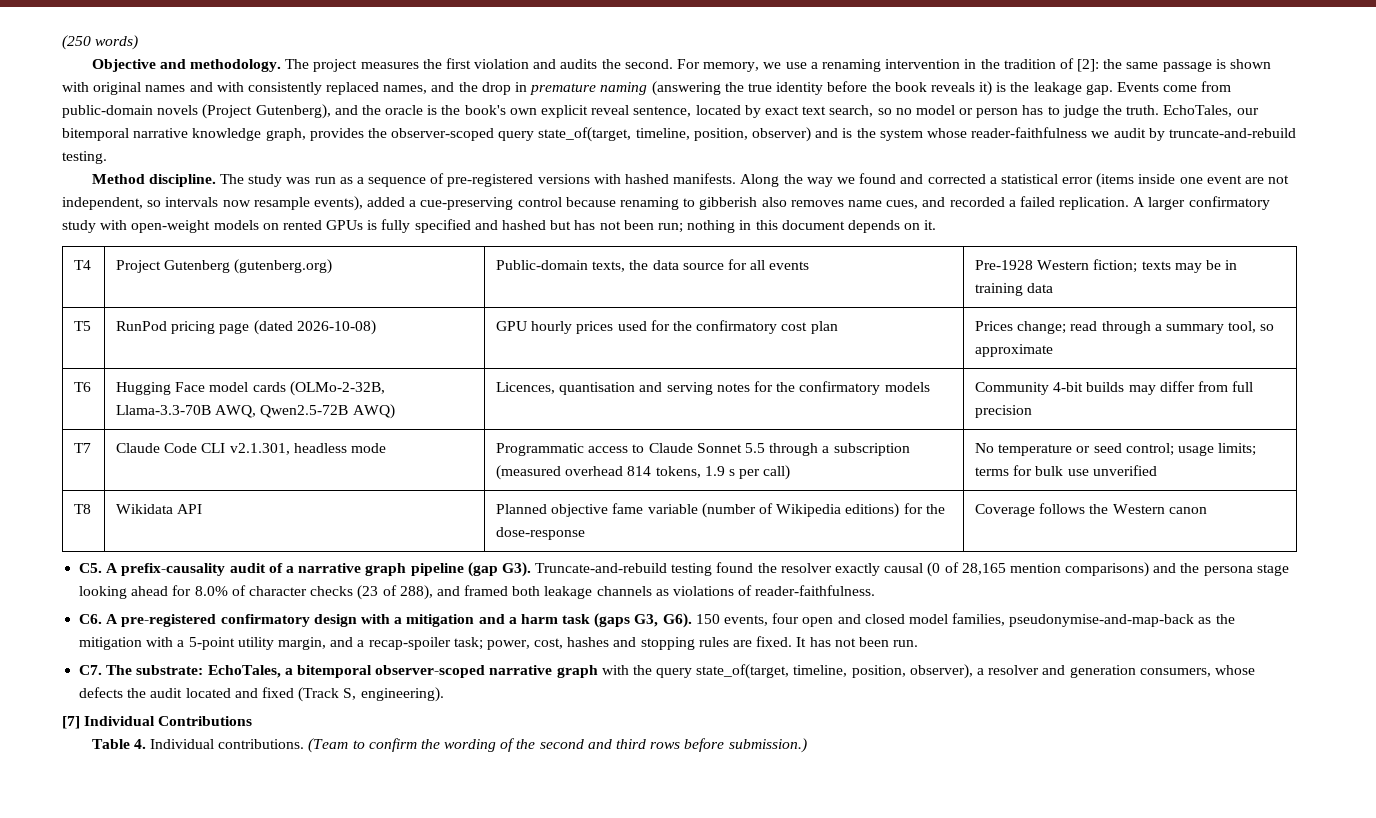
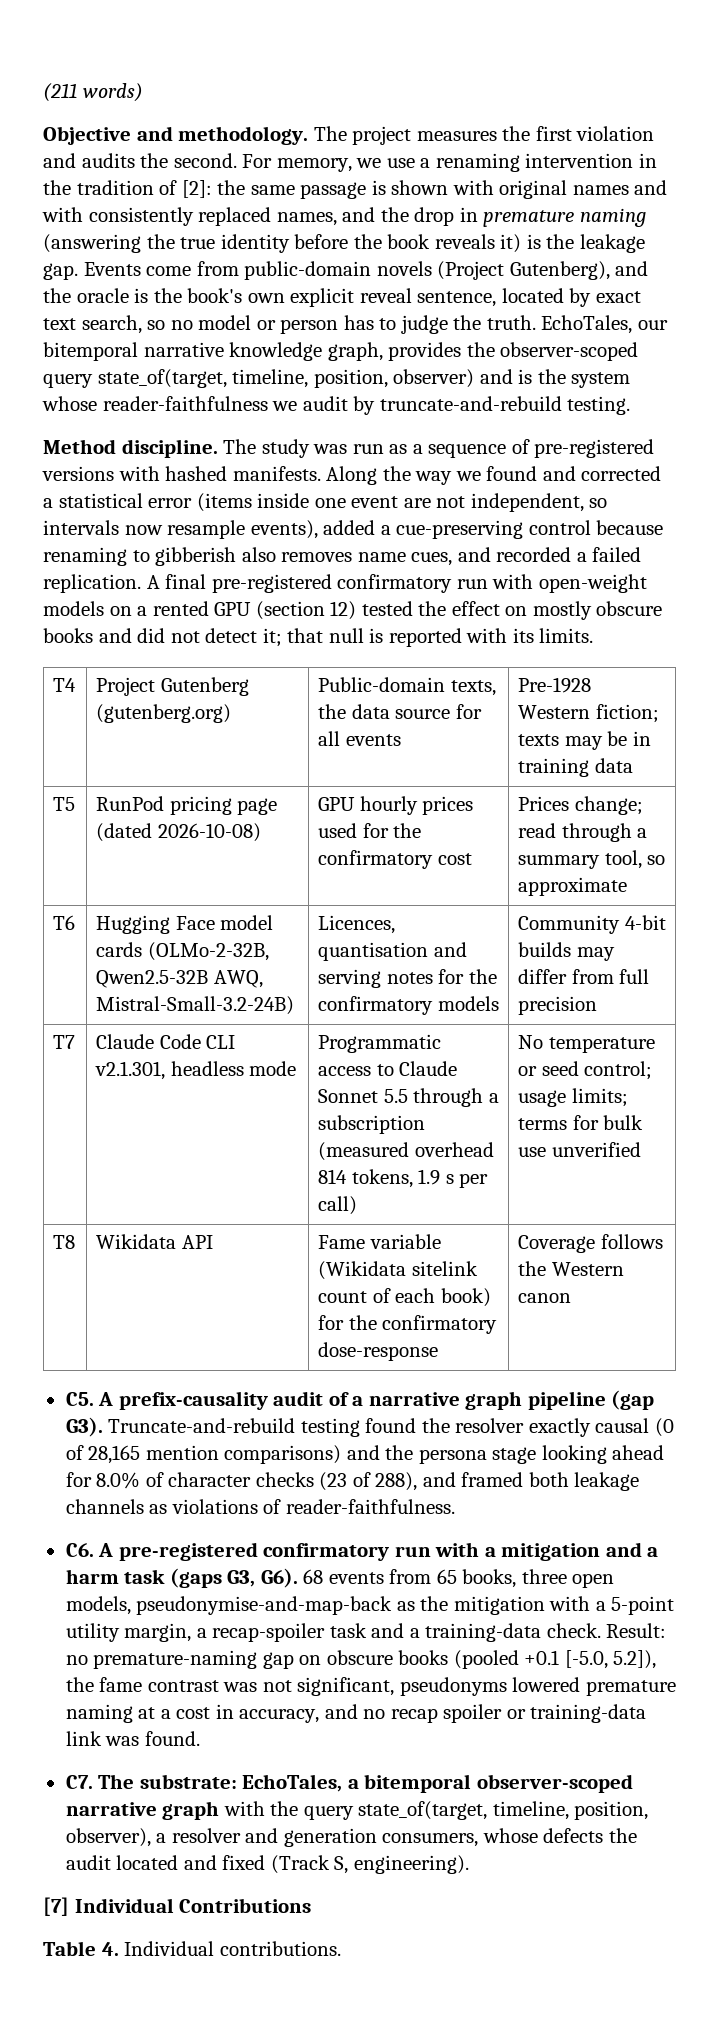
[62,35,91,50] (250 -> [43,83,77,102] (211
[1148,196,1270,210] [62,219,937,233] larger confirmatory study with open-weight models on rented GPUs is fully specified and hashed but has not been run; nothing in this document depends on it. -> [165,574,647,593] [43,601,663,620] [43,628,594,647] final pre-registered confirmatory run with open-weight models on a rented GPU (section 12) tested the effect on mostly obscure books and did not detect it; that null is reported with its limits.
[810,321,838,334] plan -> (472, 859) none
[116,404,395,419] Llama-3.3-70B AWQ, Qwen2.5-72B AWQ) -> [96,970,263,988] [96,996,295,1015] Qwen2.5-32B AWQ, Mistral-Small-3.2-24B)
[496,503,945,518] Planned objective fame variable (number of Wikipedia editions) for the -> [318,1234,441,1249] [318,1261,478,1280] [318,1288,491,1307] [318,1315,498,1334] Fame variable (Wikidata sitelink count of each book) for the confirmatory
[313,614,357,627] design -> [394,1546,431,1557] run
[695,613,1006,627] 150 events, four open and closed model families, -> [303,1569,615,1588] [65,1596,131,1615] 68 events from 65 books, three open models,
[330,636,919,650] and a recap-spoiler task; power, cost, hashes and stopping rules are fixed. It has not been run. -> [196,1623,667,1642] [65,1650,657,1669] [65,1677,676,1696] [65,1704,647,1723] [65,1731,200,1746] a recap-spoiler task and a training-data check. Result: no premature-naming gap on obscure books (pooled +0.1 [-5.0, 5.2]), the fame contrast was not significant, pseudonyms lowered premature naming at a cost in accuracy, and no recap spoiler or training-data link was found.
[308,738,807,753] (Team to confirm the wording of the second and third rows before submission.) -> (341, 1948) none

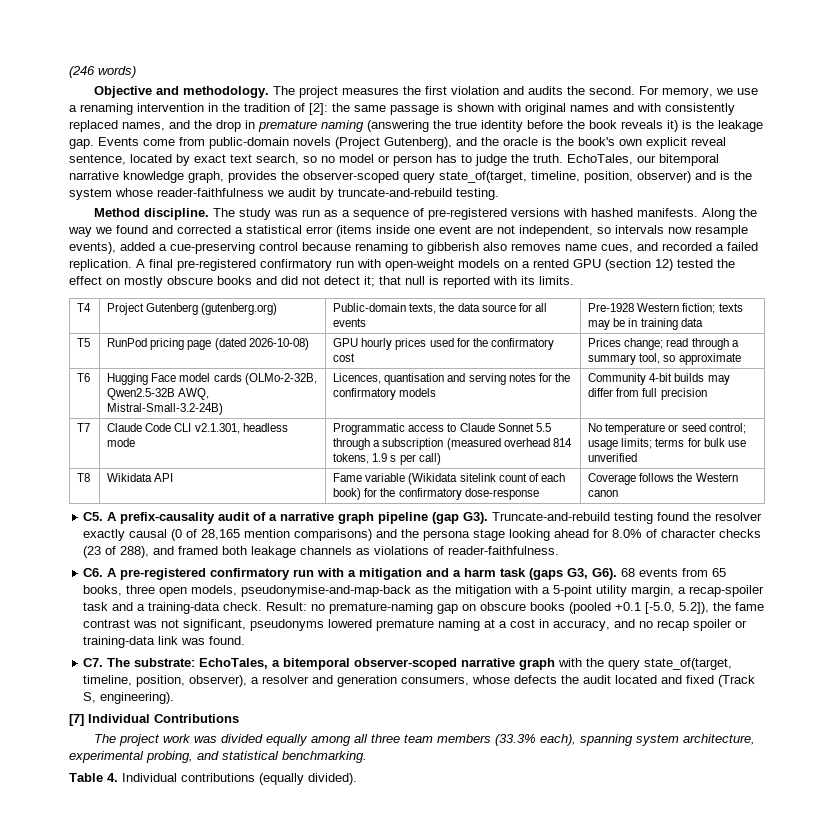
[43,83,77,102] (211 -> [69,66,95,78] (246
(312, 1905) none -> [94,734,756,746] [69,751,367,763] // The project work was divided equally among all three team members (33.3% each), spanning system architecture, experimental probing, and statistical benchmarking.
[219,1941,341,1956] contributions. -> [181,773,357,785] contributions (equally divided).

